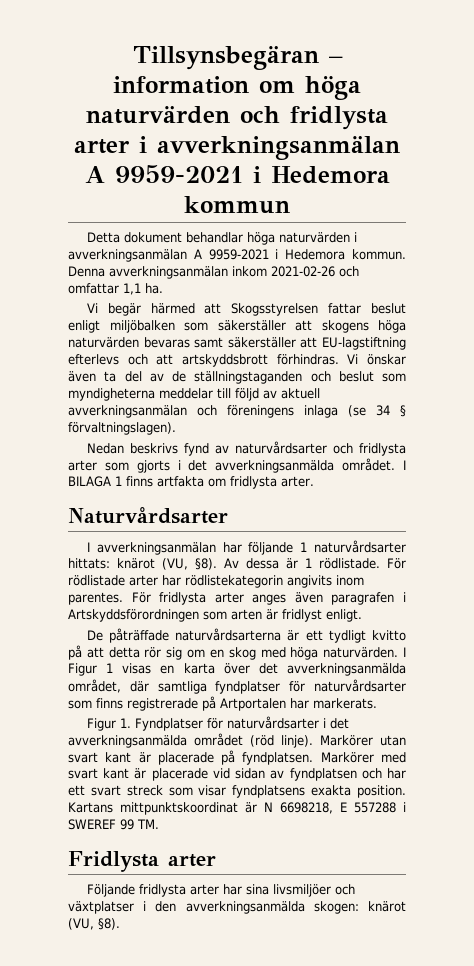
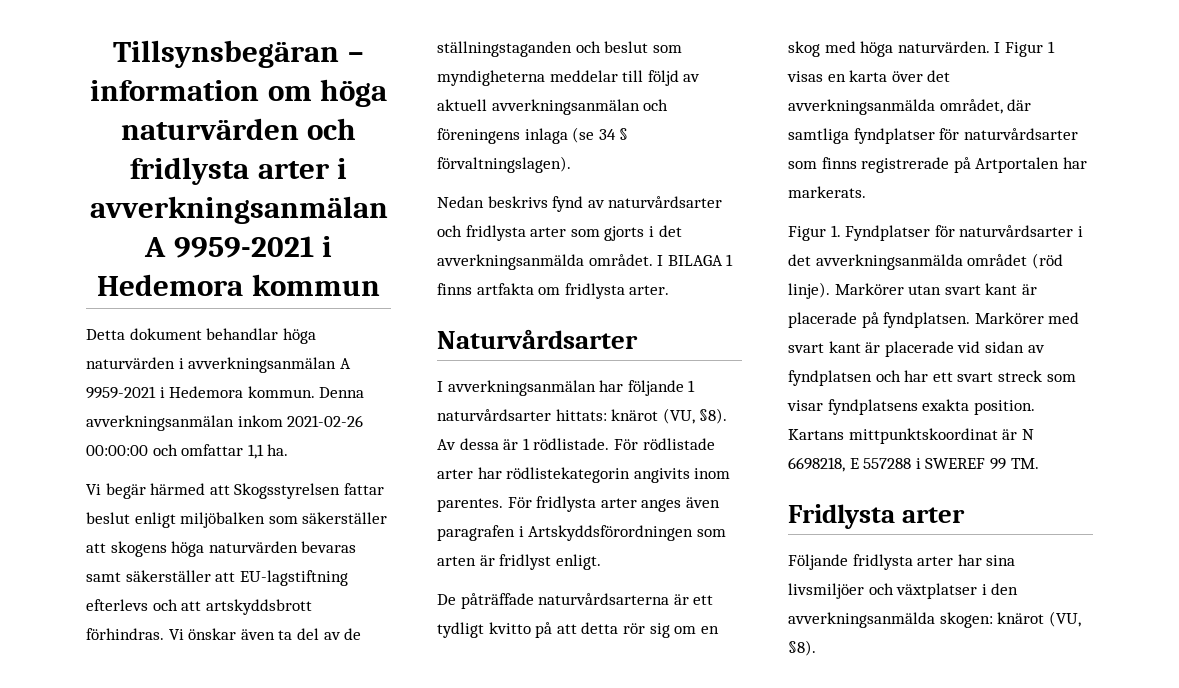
(335, 271) none -> [86,445,148,456] 00:00:00

